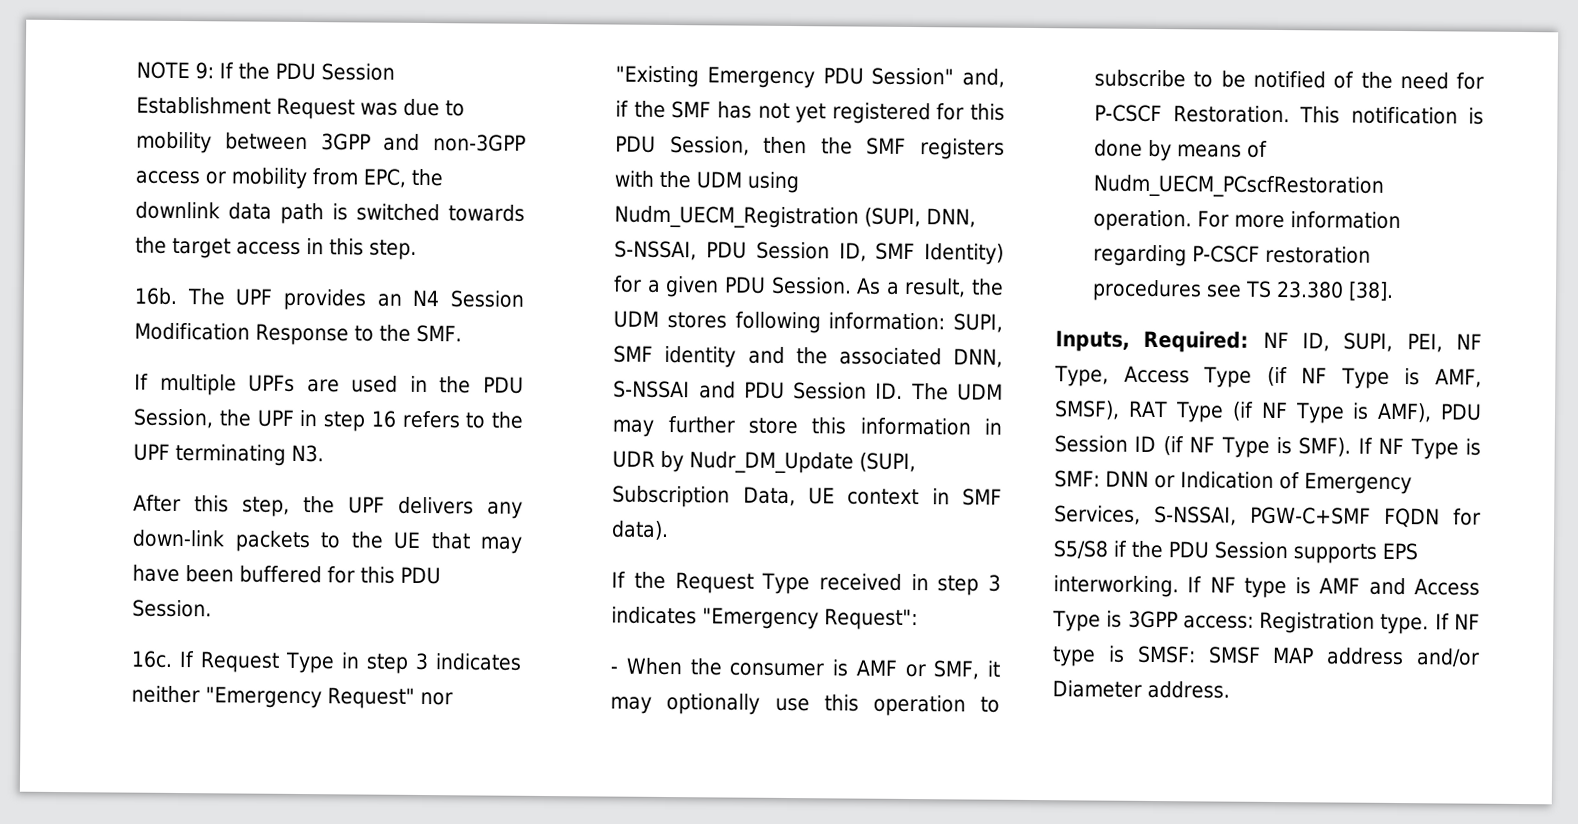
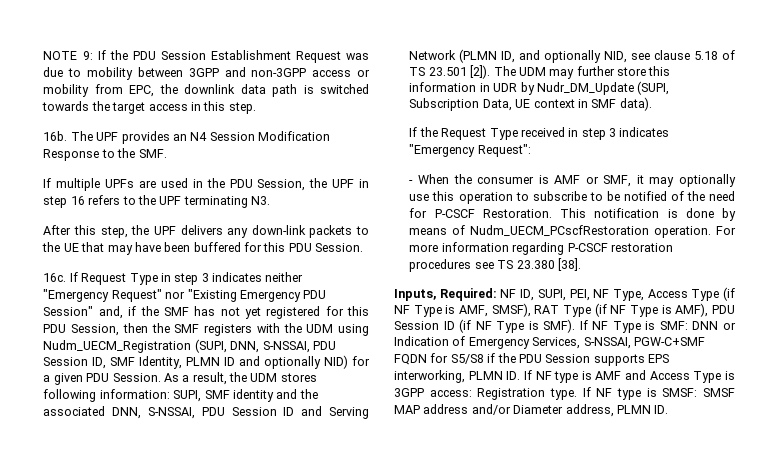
[924,243,1004,265] Identity) -> [139,355,349,369] Identity, PLMN ID and optionally NID)
[613,380,904,400] S-NSSAI and PDU Session ID. -> [148,406,369,419] [409,49,736,63] [409,65,491,79] S-NSSAI, PDU Session ID and Serving Network (PLMN ID, and optionally NID, see clause 5.18 of TS 23.501 [2]).
[1053,575,1179,598] interworking. -> [394,370,521,383] interworking, PLMN ID.
[1147,680,1230,699] address. -> [565,404,669,417] address, PLMN ID.

